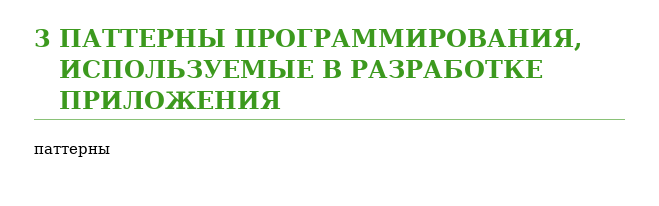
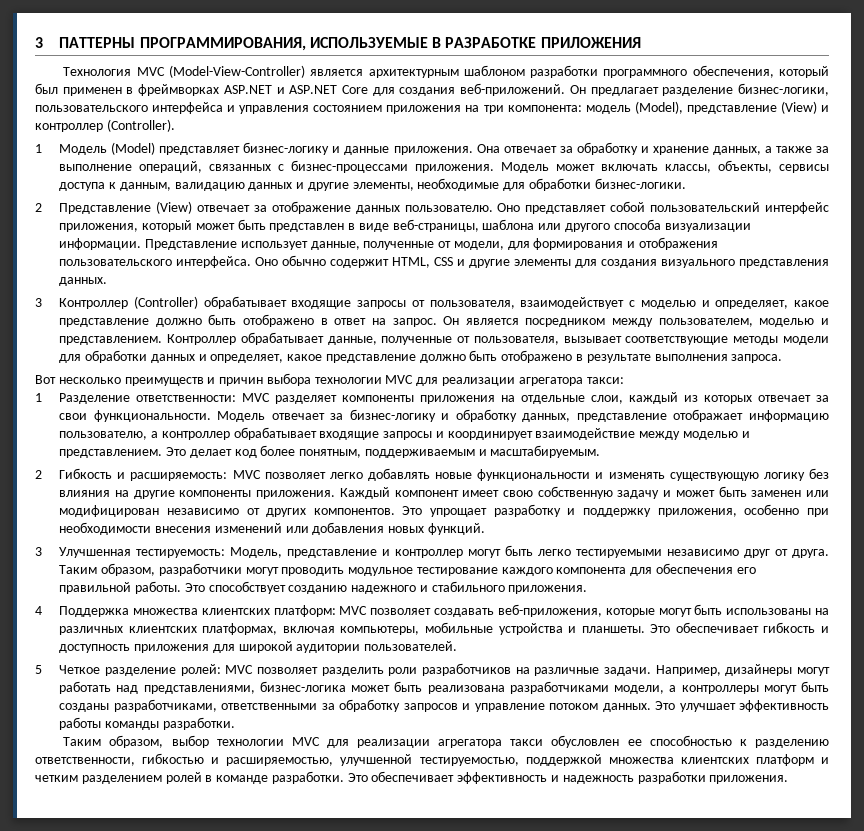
[34,146,110,157] паттерны -> [63,65,830,78] [35,83,829,96] [35,101,830,114] [35,119,175,132] [35,142,830,155] [59,160,829,173] [59,178,686,191] [35,201,829,214] [59,219,751,232] [59,237,719,250] [59,255,829,268] [59,277,108,286] [35,296,829,309] [59,314,829,327] [59,332,829,345] [59,350,783,363] [35,373,624,386] [35,392,829,404] [59,409,829,422] [59,427,750,440] [59,445,601,458] [35,468,829,481] [59,486,829,499] [59,504,829,517] [59,522,485,535] [35,545,829,558] [59,563,756,576] [59,581,588,594] [35,604,829,617] [59,622,829,635] [59,641,458,653] [35,663,830,676] [59,681,829,694] [59,699,829,712] [59,717,235,730] [63,735,829,748] [35,753,830,766] [35,771,789,784] Технология MVC (Model-View-Controller) является архитектурным шаблоном разработки программного обеспечения, который был применен в фреймворках ASP.NET и ASP.NET Core для создания веб-приложений. Он предлагает разделение бизнес-логики, пользовательского интерфейса и управления состоянием приложения на три компонента: модель (Model), представление (View) и контроллер (Controller). // 1 Модель (Model) представляет бизнес-логику и данные приложения. Она отвечает за обработку и хранение данных, а также за выполнение операций, связанных с бизнес-процессами приложения. Модель может включать классы, объекты, сервисы доступа к данным, валидацию данных и другие элементы, необходимые для обработки бизнес-логики. // 2 Представление (View) отвечает за отображение данных пользователю. Оно представляет собой пользовательский интерфейс приложения, который может быть представлен в виде веб-страницы, шаблона или другого способа визуализации информации. Представление использует данные, полученные от модели, для формирования и отображения пользовательского интерфейса. Оно обычно содержит HTML, CSS и другие элементы для создания визуального представления данных. // 3 Контроллер (Controller) обрабатывает входящие запросы от пользователя, взаимодействует с моделью и определяет, какое представление должно быть отображено в ответ на запрос. Он является посредником между пользователем, моделью и представлением. Контроллер обрабатывает данные, полученные от пользователя, вызывает соответствующие методы модели для обработки данных и определяет, какое представление должно быть отображено в результате выполнения запроса. // Вот несколько преимуществ и причин выбора технологии MVC для реализации агрегатора такси: // 1 Разделение ответственности: MVC разделяет компоненты приложения на отдельные слои, каждый из которых отвечает за свои функциональности. Модель отвечает за бизнес-логику и обработку данных, представление отображает информацию пользователю, а контроллер обрабатывает входящие запросы и координирует взаимодействие между моделью и представлением. Это делает код более понятным, поддерживаемым и масштабируемым. // 2 Гибкость и расширяемость: MVC позволяет легко добавлять новые функциональности и изменять существующую логику без влияния на другие компоненты приложения. Каждый компонент имеет свою собственную задачу и может быть заменен или модифицирован независимо от других компонентов. Это упрощает разработку и поддержку приложения, особенно при необходимости внесения изменений или добавления новых функций. // 3 Улучшенная тестируемость: Модель, представление и контроллер могут быть легко тестируемыми независимо друг от друга. Таким образом, разработчики могут проводить модульное тестирование каждого компонента для обеспечения его правильной работы. Это способствует созданию надежного и стабильного приложения. // 4 Поддержка множества клиентских платформ: MVC позволяет создавать веб-приложения, которые могут быть использованы на различных клиентских платформах, включая компьютеры, мобильные устройства и планшеты. Это обеспечивает гибкость и доступность приложения для широкой аудитории пользователей. // 5 Четкое разделение ролей: MVC позволяет разделить роли разработчиков на различные задачи. Например, дизайнеры могут работать над представлениями, бизнес-логика может быть реализована разработчиками модели, а контроллеры могут быть созданы разработчиками, ответственными за обработку запросов и управление потоком данных. Это улучшает эффективность работы команды разработки. // Таким образом, выбор технологии MVC для реализации агрегатора такси обусловлен ее способностью к разделению ответственности, гибкостью и расширяемостью, улучшенной тестируемостью, поддержкой множества клиентских платформ и четким разделением ролей в команде разработки. Это обеспечивает эффективность и надежность разработки приложения.

